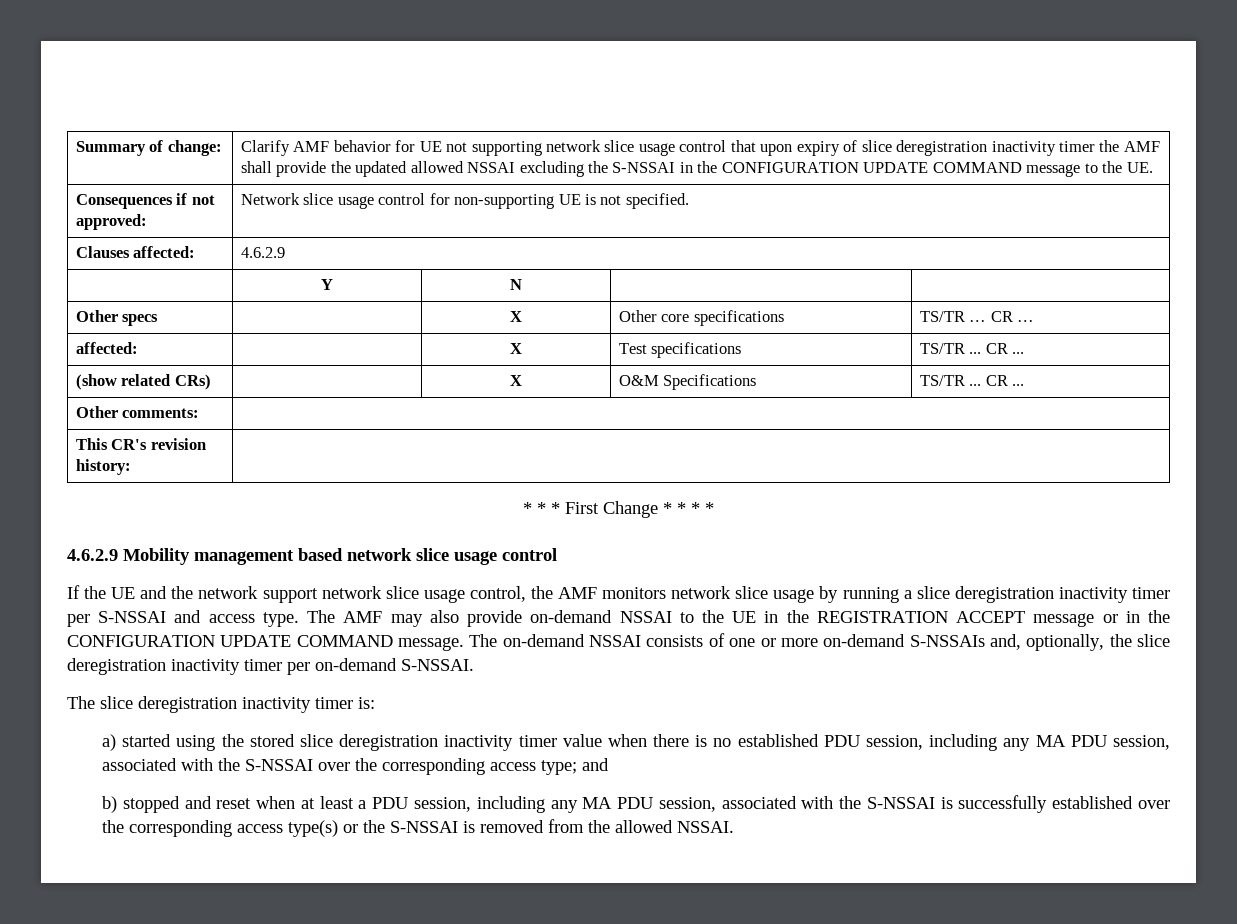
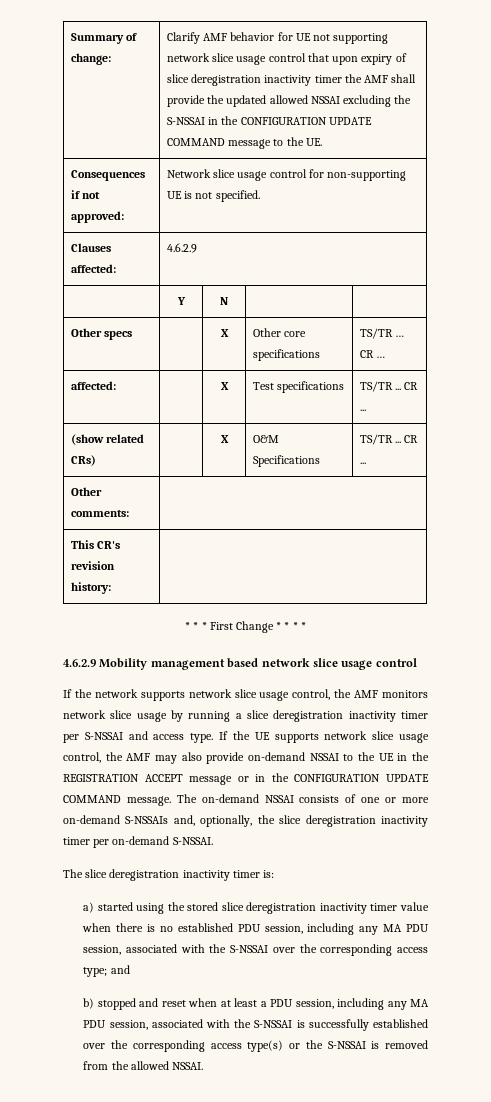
[111,586,318,603] UE and the network support -> [94,689,185,701] network supports
[307,610,336,623] The -> [219,731,429,743] [63,752,123,763] If the UE supports network slice usage control, the

